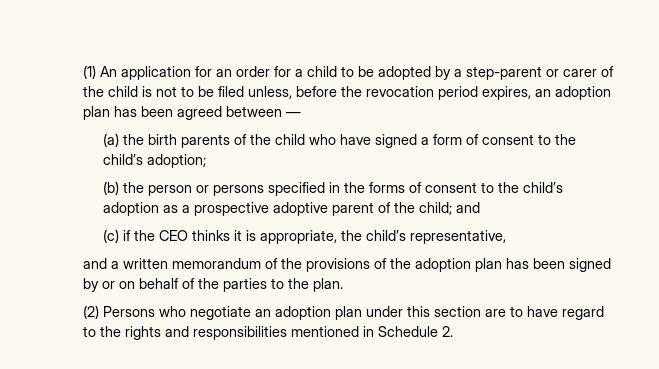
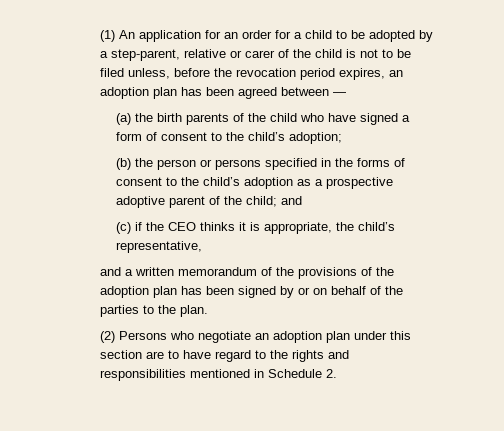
[465,66,542,80] step-parent -> [111,49,227,61] step-parent, relative

